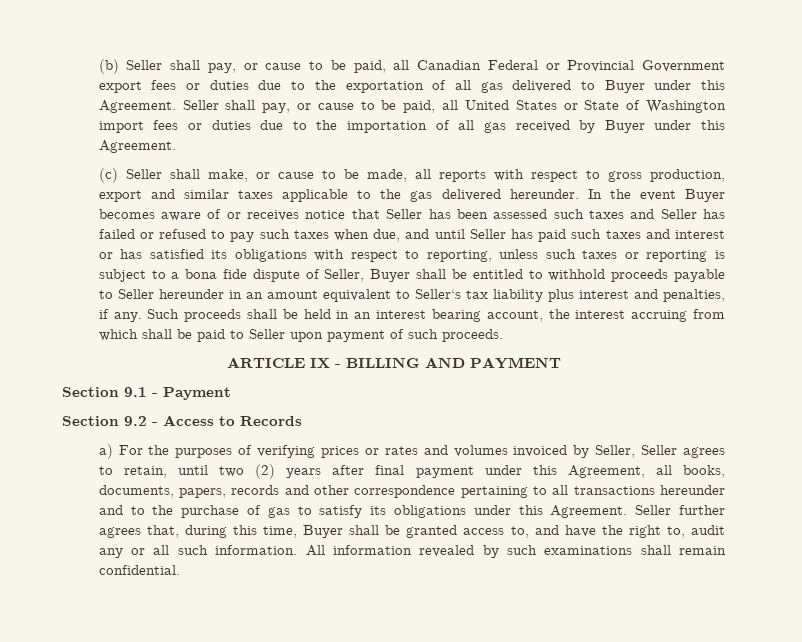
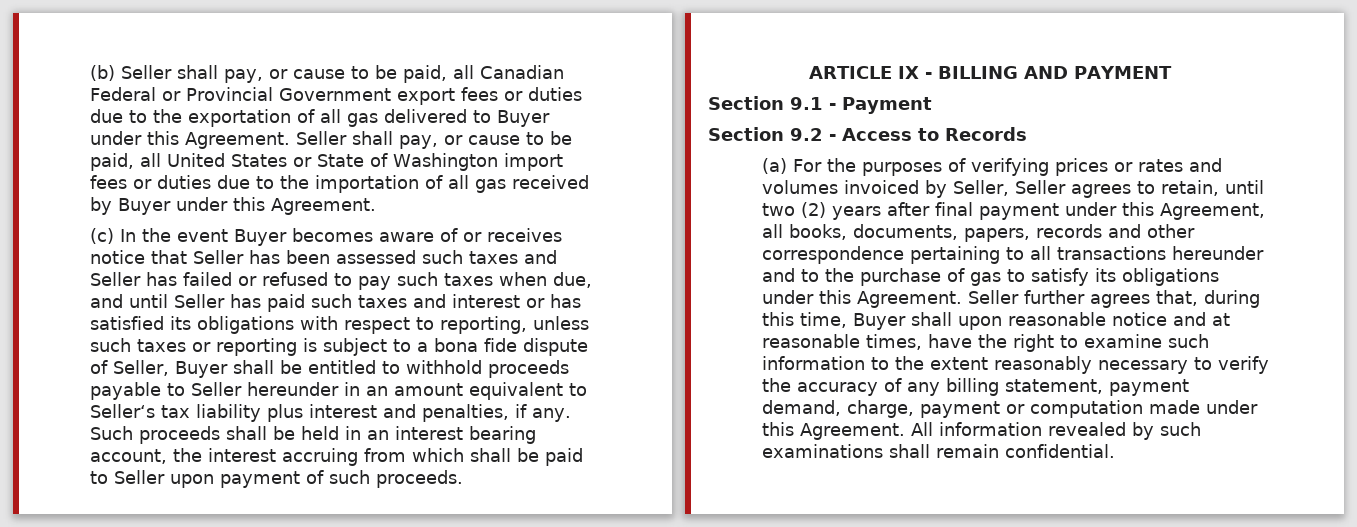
[125,169,725,182] [98,189,579,202] Seller shall make, or cause to be made, all reports with respect to gross production, export and similar taxes applicable to the gas delivered hereunder. -> (115, 236) none
[98,444,113,459] a) -> [762,158,788,174] (a)
[385,525,725,538] [98,545,298,558] be granted access to, and have the right to, audit any or all such information. -> [958,312,1231,330] [762,334,1210,352] [762,356,1270,374] [762,378,1190,396] [762,400,1259,418] [762,422,906,440] upon reasonable notice and at reasonable times, have the right to examine such information to the extent reasonably necessary to verify the accuracy of any billing statement, payment demand, charge, payment or computation made under this Agreement.

